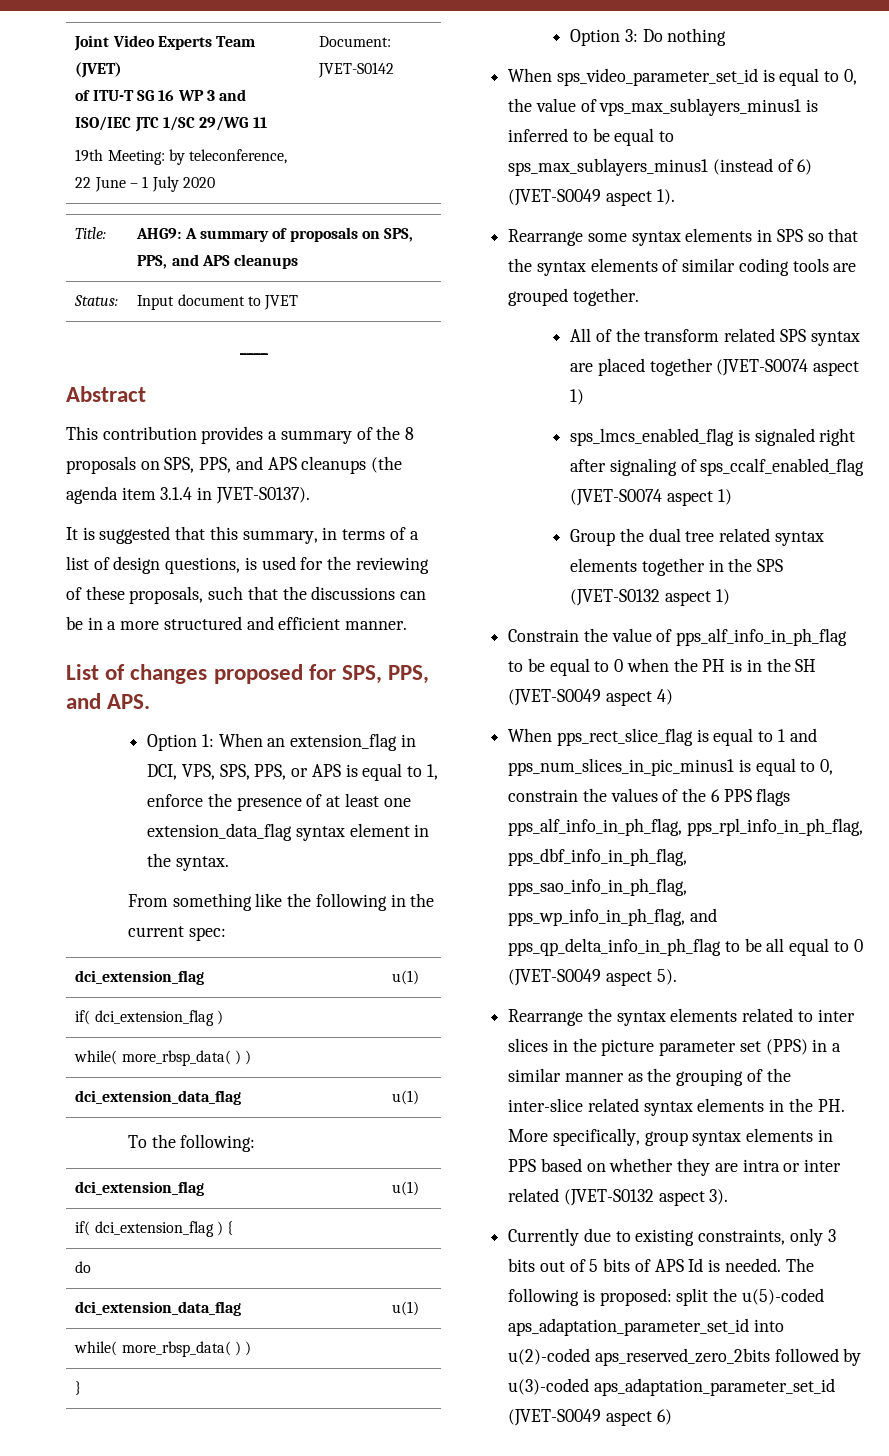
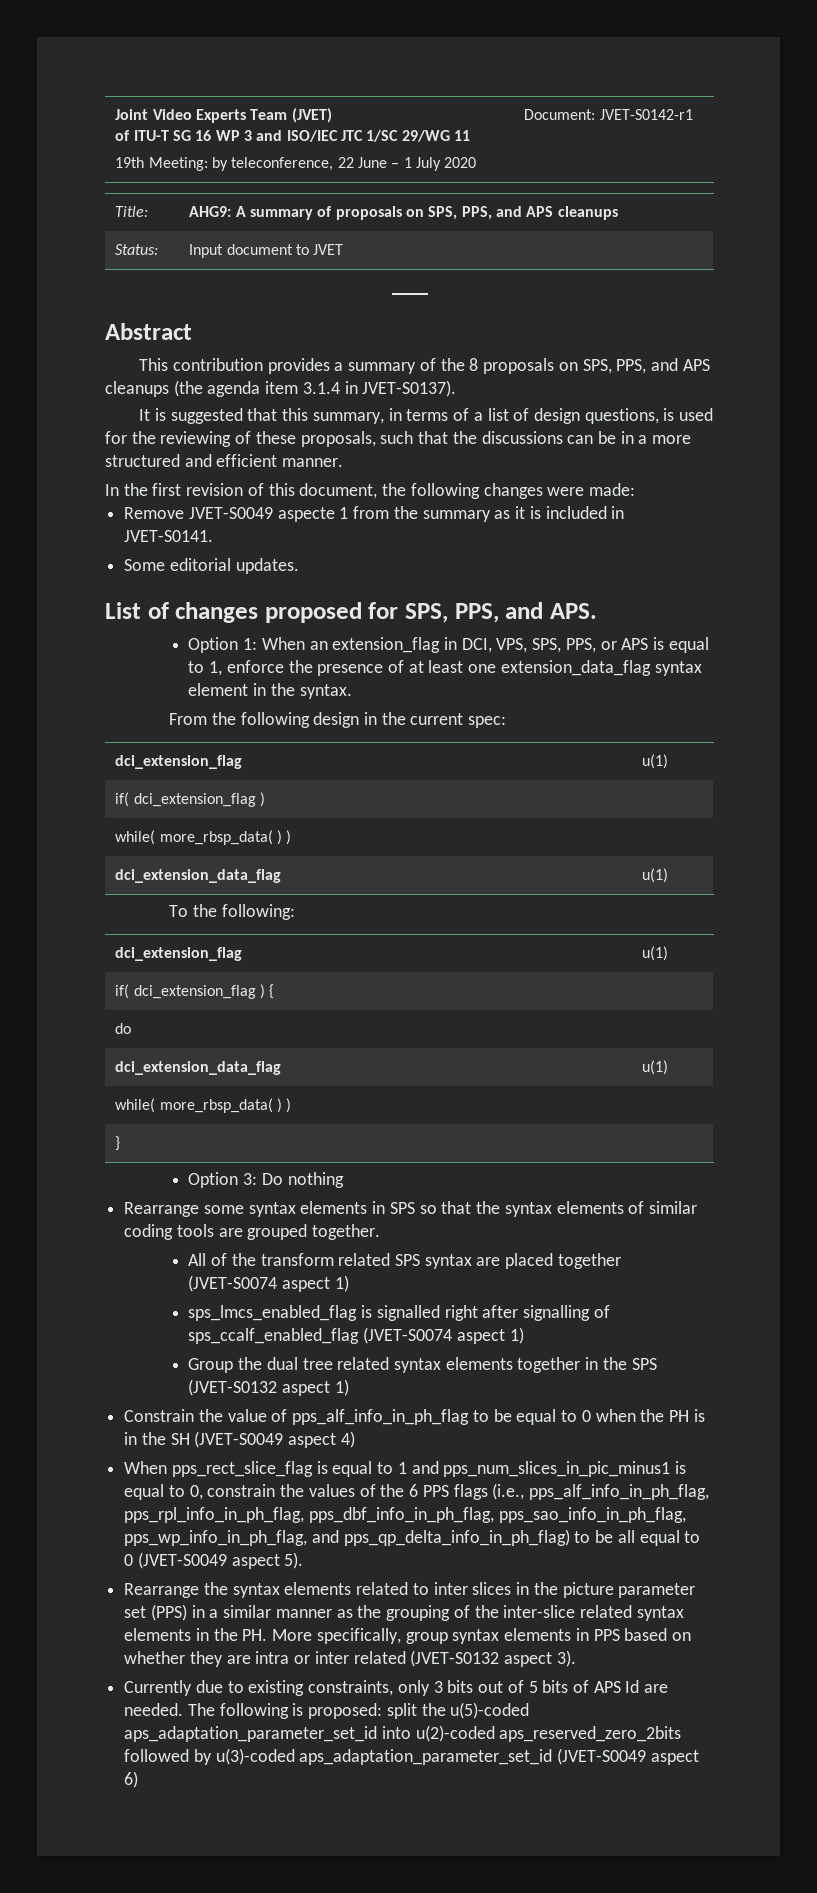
[318,62,395,78] JVET-S0142 -> [599,109,693,120] JVET-S0142-r1
(408, 625) none -> [105,483,635,499] [124,506,625,522] [124,530,214,542] [124,558,299,574] // In the first revision of this document, the following changes were made: // Remove JVET-S0049 aspecte 1 from the summary as it is included in JVET-S0141. // Some editorial updates.
[172,893,387,911] something like the following -> [211,712,360,728] the following design
[508,68,857,86] [508,98,819,116] [508,128,675,146] [508,158,813,176] [508,189,675,206] // When sps_video_parameter_set_id is equal to 0, the value of vps_max_sublayers_minus1 is inferred to be equal to sps_max_sublayers_minus1 (instead of 6) (JVET-S0049 aspect 1). -> (344, 1180) none
[754,428,815,446] signaled -> [376,1305,440,1321] signalled
[609,458,677,476] signaling -> [523,1305,591,1321] signalling
(791, 797) none -> [492,1483,525,1500] (i.e.,
[508,938,722,956] pps_qp_delta_info_in_ph_flag -> [343,1529,570,1546] pps_qp_delta_info_in_ph_flag)
[708,1259,721,1272] is -> [644,1684,669,1693] are

